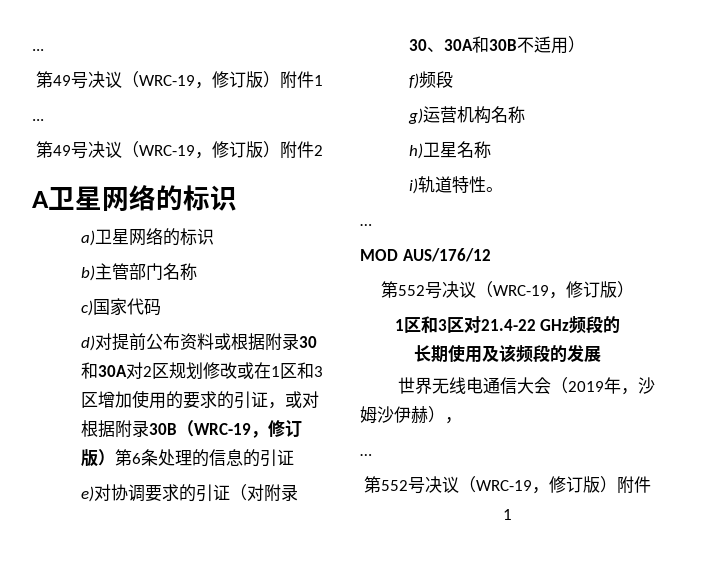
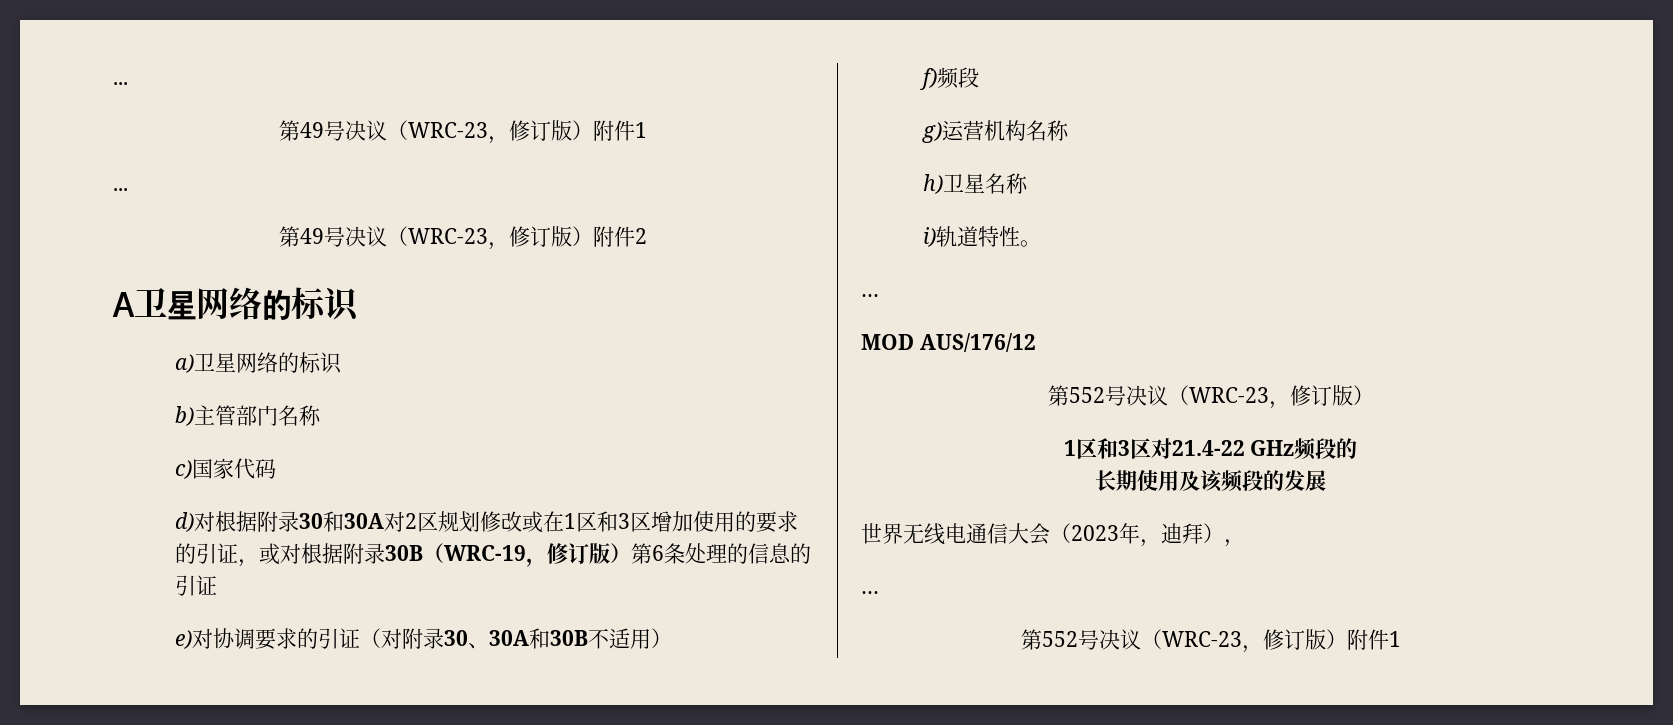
[32,49,44,51] [36,71,195,89] ... // 第49号决议（WRC-19 -> [113,82,128,85] [278,120,488,141] ... // 第49号决议（WRC-23
[139,145,195,156] WRC-19 -> [407,228,488,244] WRC-23
[112,333,232,351] 提前公布资料或 -> (216, 521) none
[493,285,549,296] WRC-19 -> [1188,387,1269,403] WRC-23
[567,377,655,395] [360,406,428,424] 2019年，沙姆沙伊赫 -> [1071,523,1203,547] 2023年，迪拜
[476,480,532,491] WRC-19 -> [1161,631,1242,647] WRC-23

